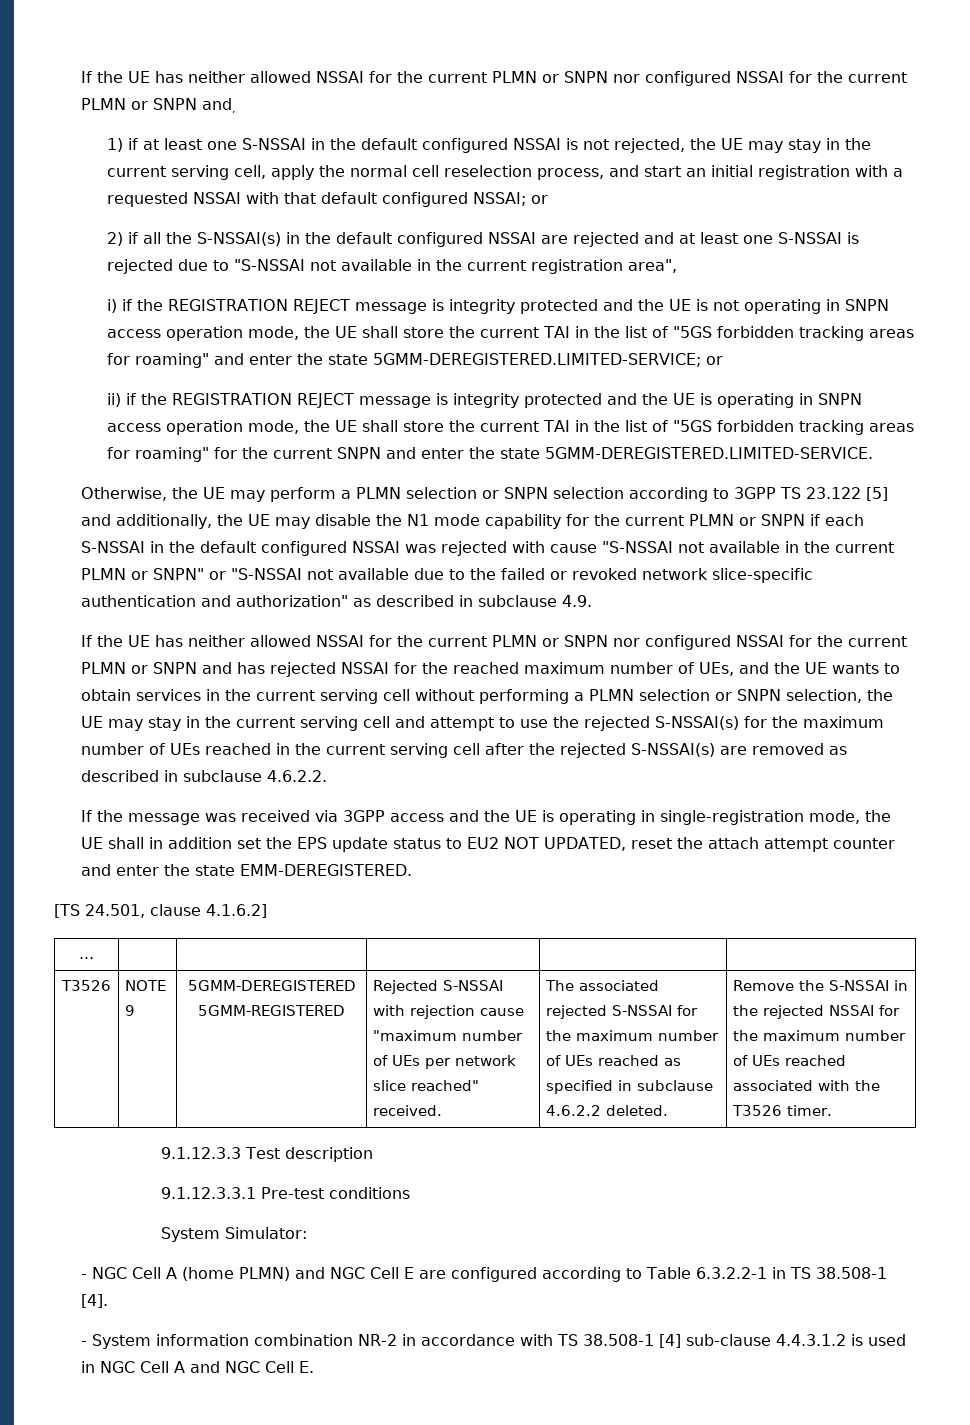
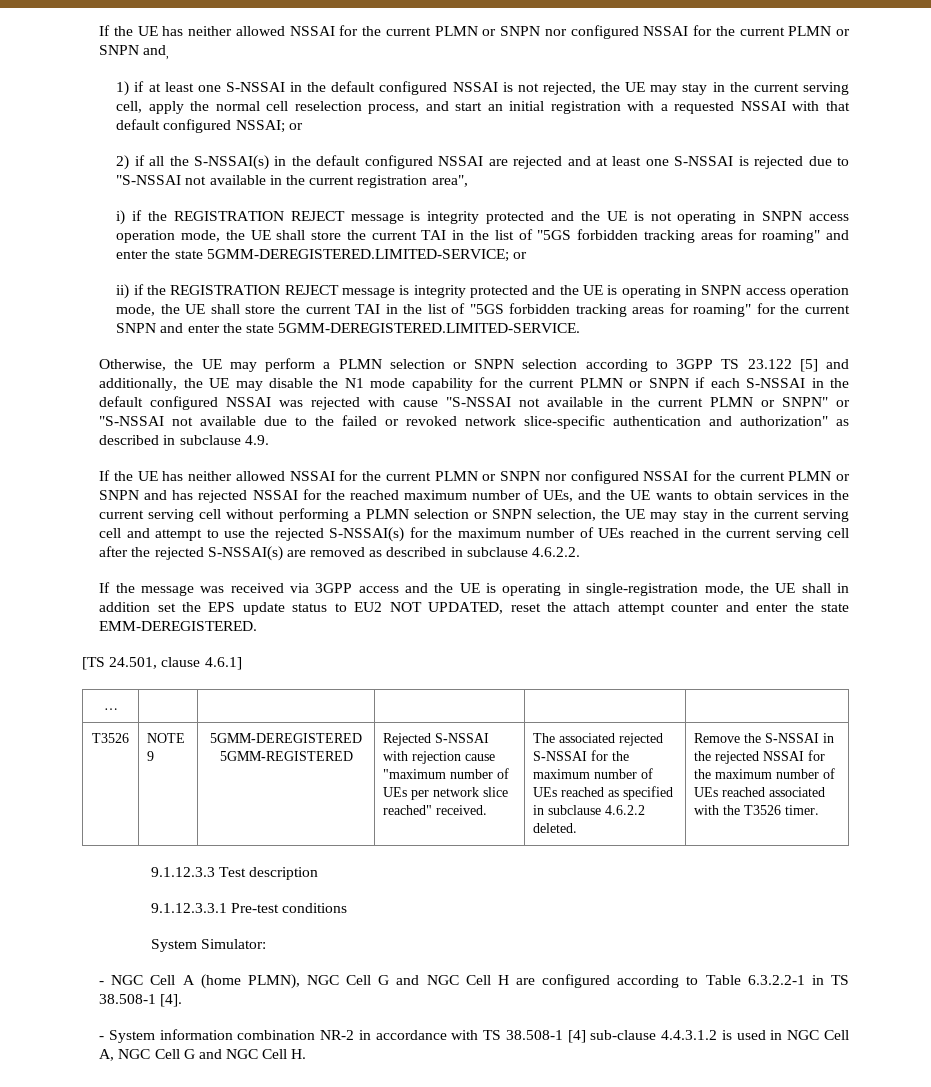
[206,904,267,918] 4.1.6.2] -> [204,657,242,670] 4.6.1]
[238,1267,414,1281] PLMN) and NGC Cell E -> [247,974,509,989] PLMN), NGC Cell G and NGC Cell H
[173,1361,314,1373] A and NGC Cell E. -> [99,1049,307,1061] A, NGC Cell G and NGC Cell H.

